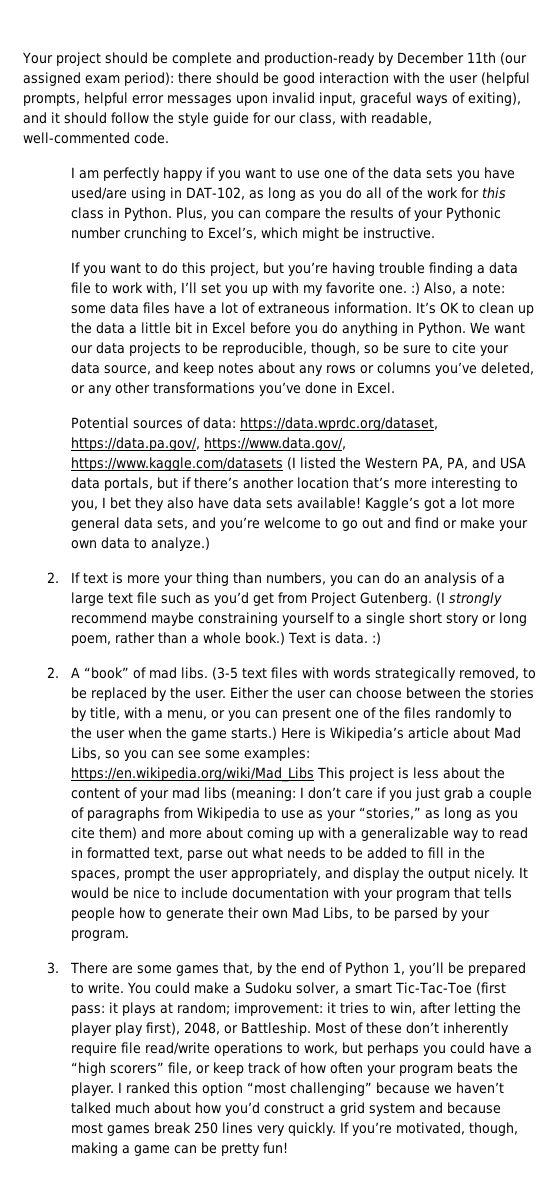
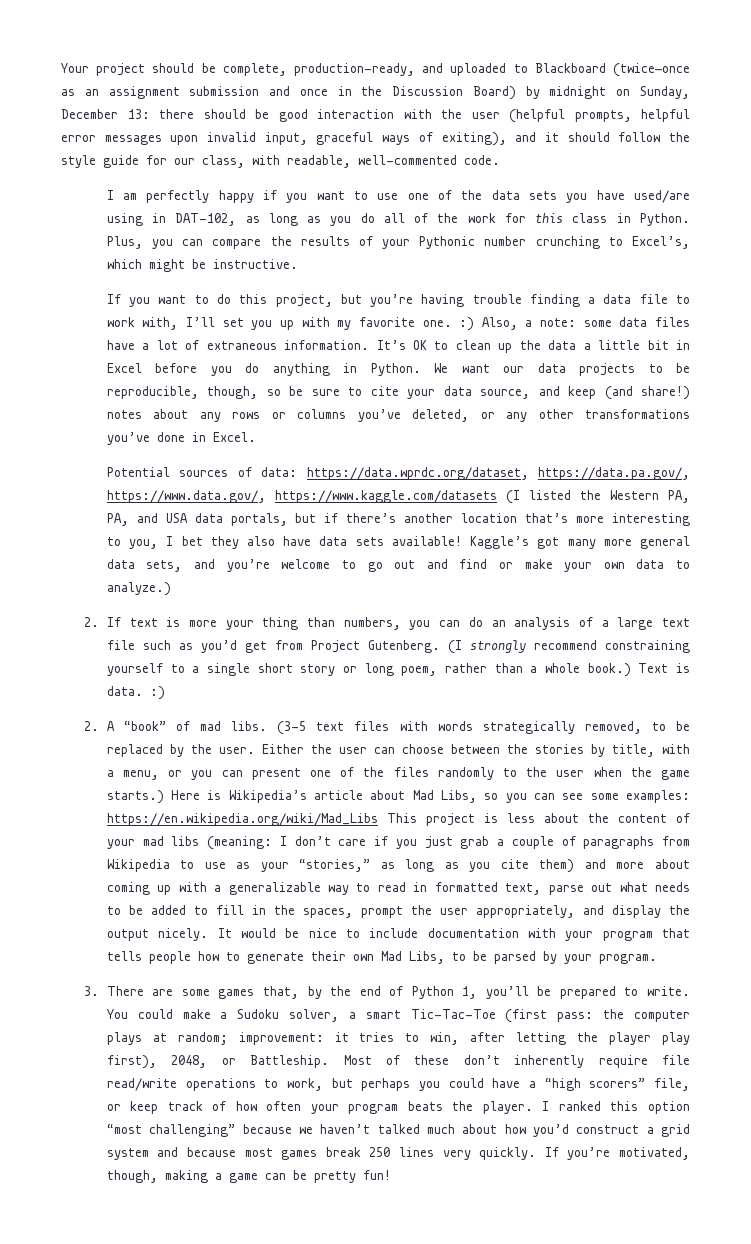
[171,52,527,66] [23,72,174,86] complete and production-ready by December 11th (our assigned exam period): -> [222,63,690,77] [61,86,690,100] [61,109,150,119] complete, production-ready, and uploaded to Blackboard (twice—once as an assignment submission and once in the Discussion Board) by midnight on Sunday, December 13:
(214, 369) none -> [604,386,691,400] (and share!)
[448,497,478,509] a lot -> [567,539,596,549] many
[150,612,194,626] maybe -> (597, 645) none
[108,1002,118,1013] it -> [603,1009,690,1022] the computer

